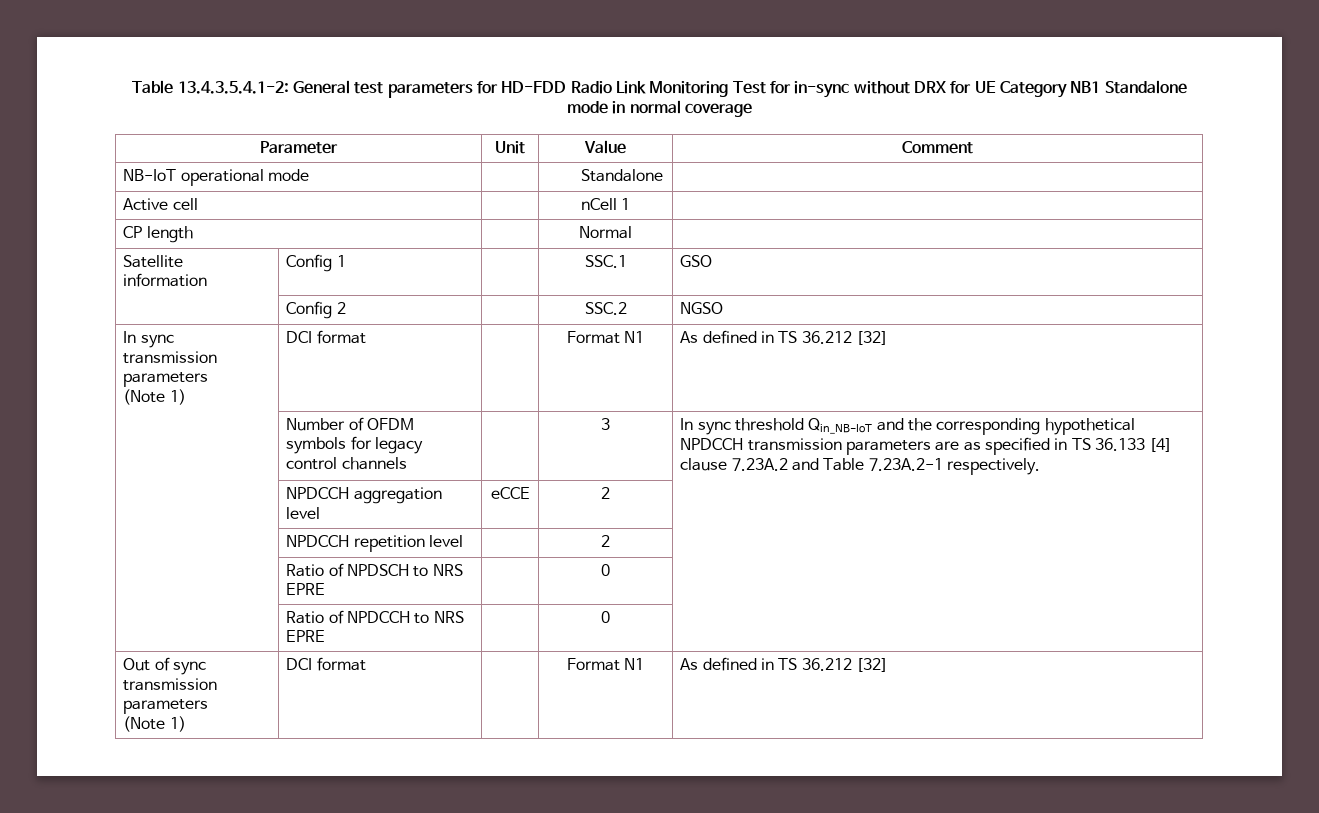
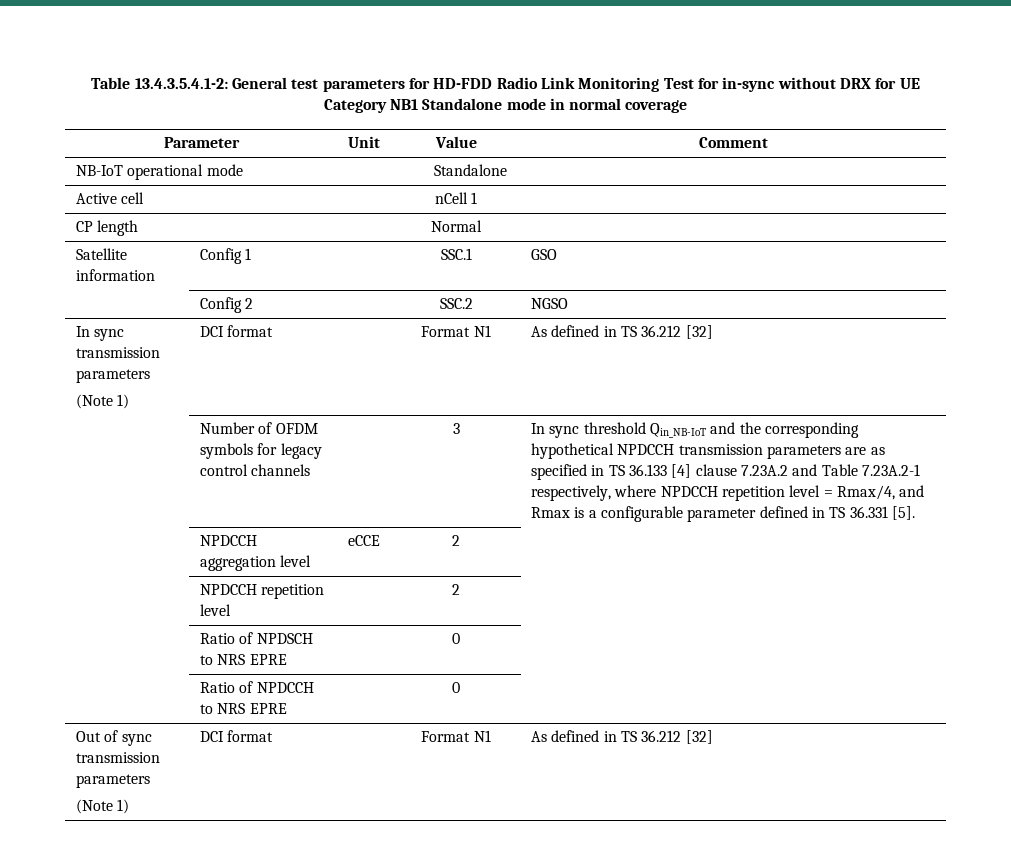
[947,458,1041,475] respectively. -> [531,485,925,501] [531,506,915,522] respectively, where NPDCCH repetition level = Rmax/4, and Rmax is a configurable parameter defined in TS 36.331 [5].

